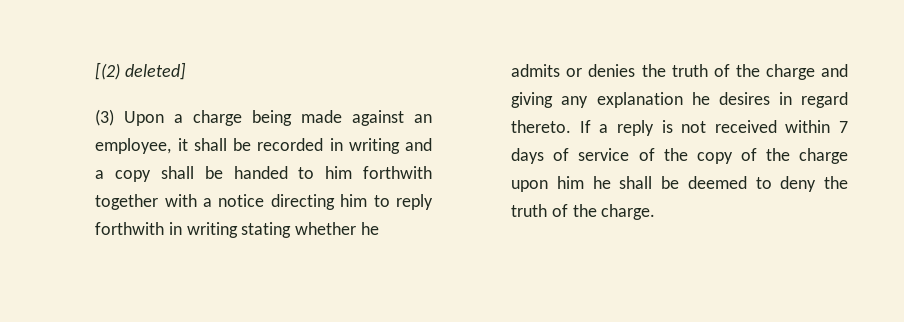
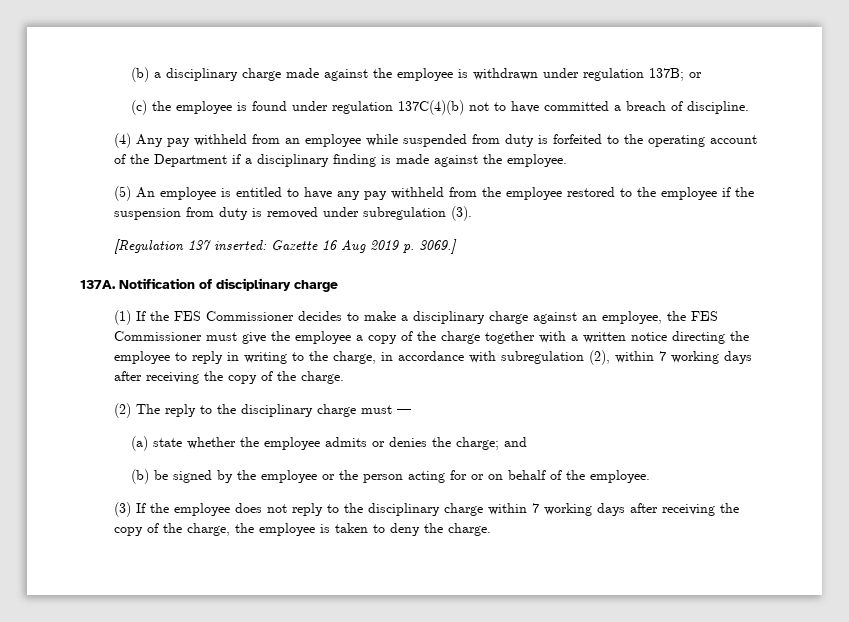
[95,62,186,80] [95,109,433,126] [95,138,433,154] [95,166,432,182] [(2) deleted] // (3) Upon a charge being made against an employee, it shall be recorded in writing and a copy shall be handed to him forthwith -> [131,67,703,82] [131,100,750,115] [114,133,758,148] [114,154,568,167] [114,186,755,201] [114,206,473,221] [114,239,458,254] [80,278,338,292] [114,310,719,325] [114,331,481,344] (b) a disciplinary charge made against the employee is withdrawn under regulation 137B; or // (c) the employee is found under regulation 137C(4)(b) not to have committed a breach of discipline. // (4) Any pay withheld from an employee while suspended from duty is forfeited to the operating account of the Department if a disciplinary finding is made against the employee. // (5) An employee is entitled to have any pay withheld from the employee restored to the employee if the suspension from duty is removed under subregulation (3). // [Regulation 137 inserted: Gazette 16 Aug 2019 p. 3069.] // 137A. Notification of disciplinary charge // (1) If the FES Commissioner decides to make a disciplinary charge against an employee, the FES Commissioner must give the employee a copy of the charge
(213, 202) none -> [583,332,627,343] written
[340,194,368,207] him -> [730,331,750,341] [114,351,171,364] the employee
[95,222,379,238] [511,64,848,80] [511,92,848,108] [511,120,848,136] [511,148,848,164] [511,176,848,192] [511,204,568,217] forthwith in writing stating whether he admits or denies the truth of the charge and giving any explanation he desires in regard thereto. If a reply is not received within 7 days of service of the copy of the charge upon him he shall be deemed to deny the truth of -> [227,350,753,365] [114,371,345,384] [114,403,412,418] [131,436,528,451] [131,469,651,484] [114,502,740,517] [114,523,421,536] in writing to the charge, in accordance with subregulation (2), within 7 working days after receiving the copy of the charge. // (2) The reply to the disciplinary charge must — // (a) state whether the employee admits or denies the charge; and // (b) be signed by the employee or the person acting for or on behalf of the employee. // (3) If the employee does not reply to the disciplinary charge within 7 working days after receiving the copy of the charge, the employee is taken to deny

